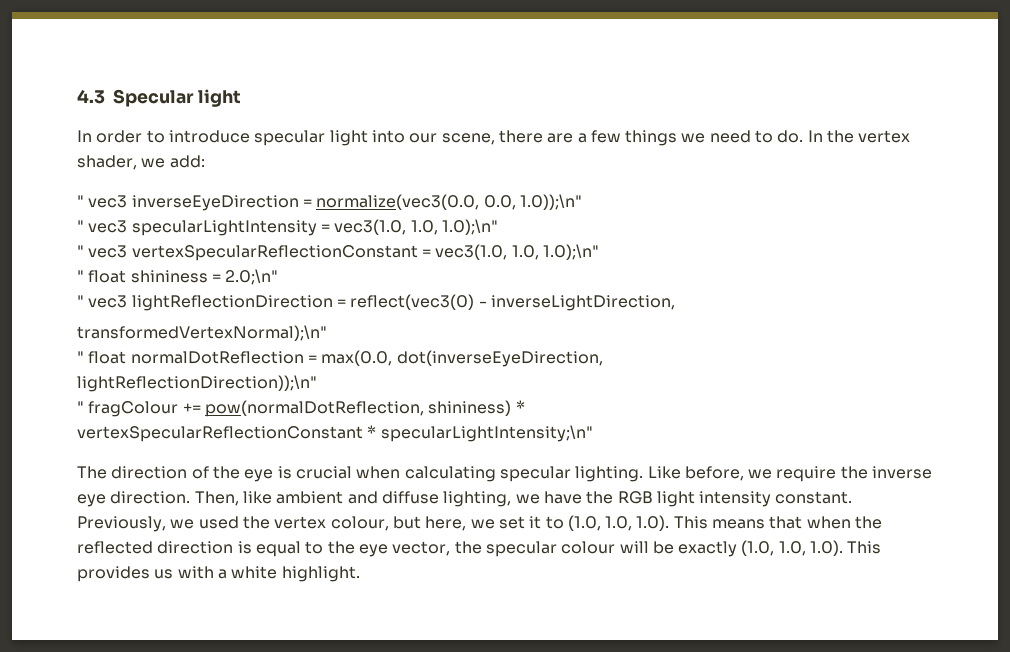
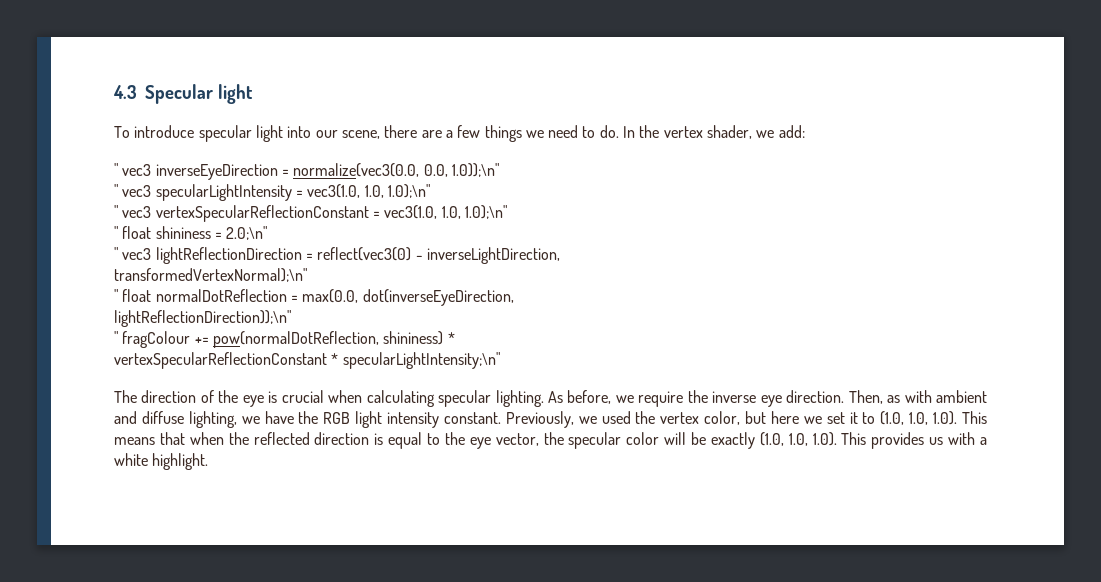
[77,130,165,143] In order to -> [114,126,130,138] To
[647,466,681,479] Like -> [548,391,563,403] As
[242,491,272,504] like -> [887,390,932,403] as with
[330,516,467,531] colour, but here, -> [704,411,799,425] color, but here
[561,541,616,554] colour -> [626,432,660,445] color

